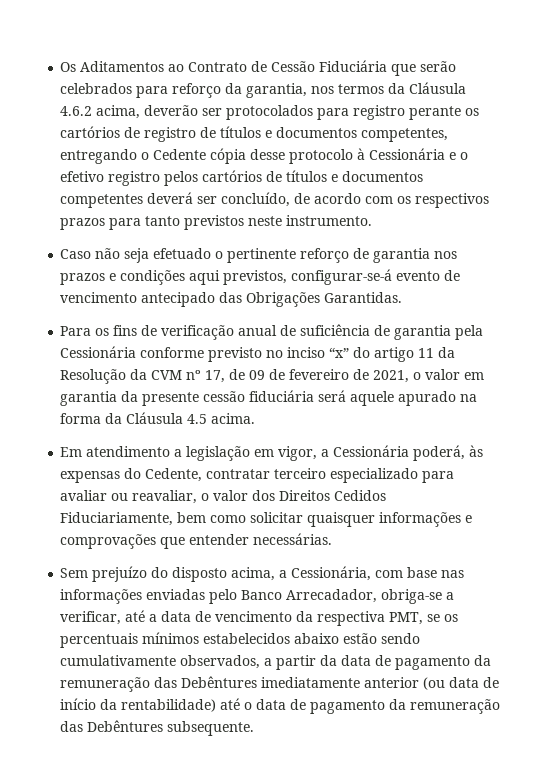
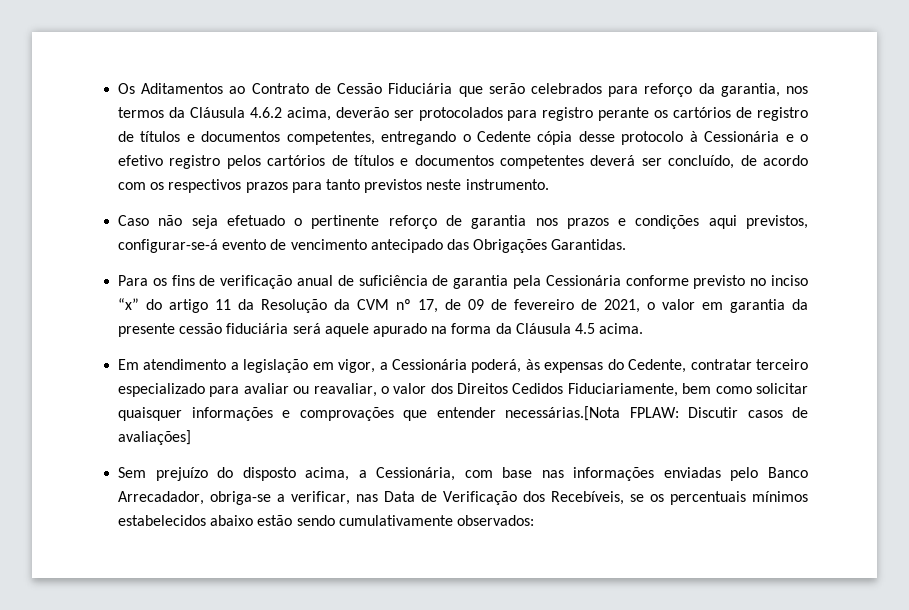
[253,533,333,545] necessárias. -> [505,406,808,421] [118,430,192,445] necessárias.[Nota FPLAW: Discutir casos de avaliações]
[125,610,424,626] até a data de vencimento da respectiva PMT, -> [356,491,625,505] nas Data de Verificação dos Recebíveis,
[180,655,492,670] [60,676,500,692] [60,698,501,714] [60,720,255,736] observados, a partir da data de pagamento da remuneração das Debêntures imediatamente anterior (ou data de início da rentabilidade) até o data de pagamento da remuneração das Debêntures subsequente. -> [456,515,534,526] observados:

